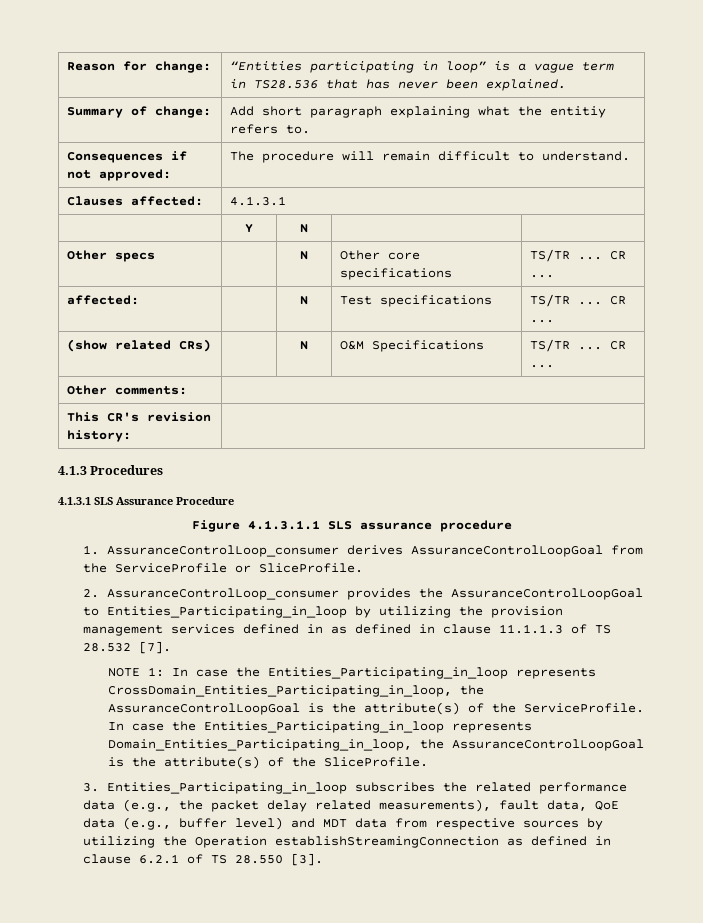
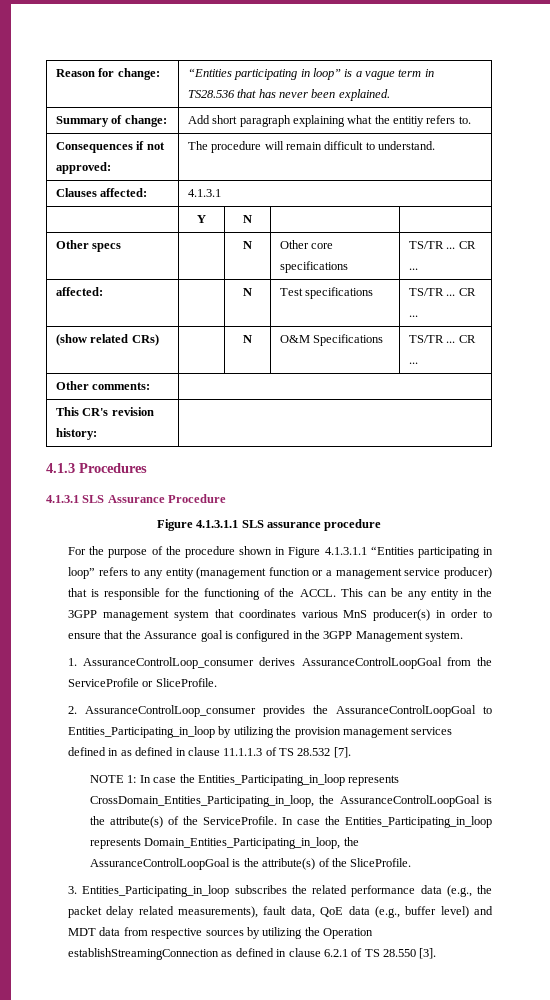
(512, 526) none -> [68,546,493,558] [68,567,492,579] [68,588,493,600] [68,609,492,621] [68,630,464,642] // For the purpose of the procedure shown in Figure 4.1.3.1.1 “Entities participating in loop” refers to any entity (management function or a management service producer) that is responsible for the functioning of the ACCL. This can be any entity in the 3GPP management system that coordinates various MnS producer(s) in order to ensure that the Assurance goal is configured in the 3GPP Management system.

